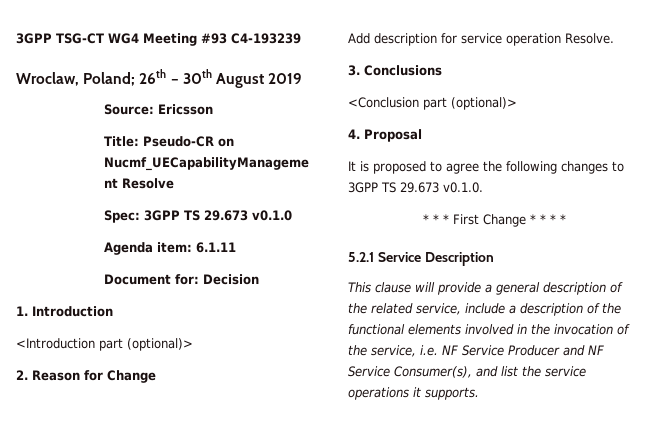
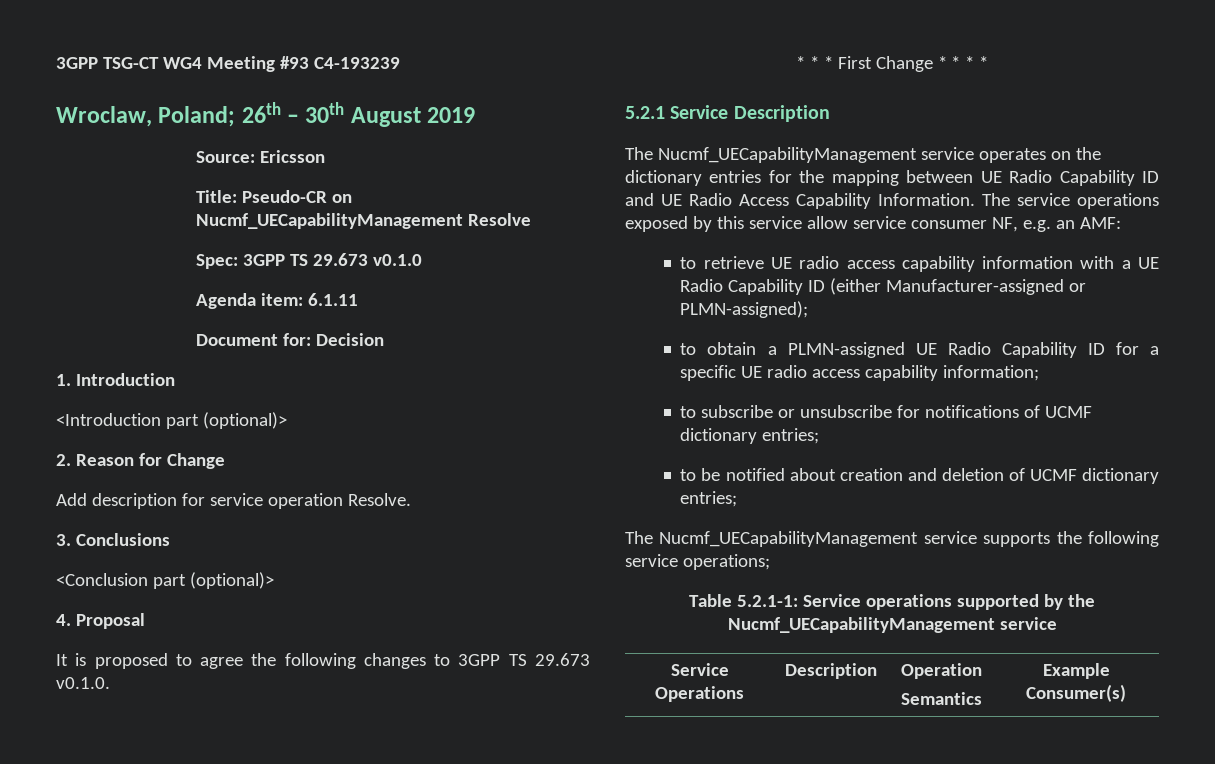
[348,282,623,295] [348,303,621,316] [348,324,630,335] [348,345,604,357] [348,366,586,378] [348,387,479,400] This clause will provide a general description of the related service, include a description of the functional elements involved in the invocation of the service, i.e. NF Service Producer and NF Service Consumer(s), and list the service operations it supports. -> [625,147,1101,163] [625,170,1159,186] [625,193,1159,209] [625,216,1121,232] [680,256,1159,272] [680,278,1087,295] [680,301,809,318] [680,342,1159,358] [680,365,1040,381] [680,405,1093,418] [680,428,820,444] [680,468,1159,484] [680,491,738,507] [625,531,1159,547] [625,554,770,570] [689,594,1095,610] [727,617,1057,633] [670,663,729,676] [655,686,744,702] [785,663,877,679] [900,663,982,679] [900,692,982,705] [1042,663,1110,679] [1026,684,1126,702] The Nucmf_UECapabilityManagement service operates on the dictionary entries for the mapping between UE Radio Capability ID and UE Radio Access Capability Information. The service operations exposed by this service allow service consumer NF, e.g. an AMF: // to retrieve UE radio access capability information with a UE Radio Capability ID (either Manufacturer-assigned or PLMN-assigned); // to obtain a PLMN-assigned UE Radio Capability ID for a specific UE radio access capability information; // to subscribe or unsubscribe for notifications of UCMF dictionary entries; // to be notified about creation and deletion of UCMF dictionary entries; // The Nucmf_UECapabilityManagement service supports the following service operations; // Table 5.2.1-1: Service operations supported by the Nucmf_UECapabilityManagement service // Service Operations | Description | Operation // Semantics | Example Consumer(s)

